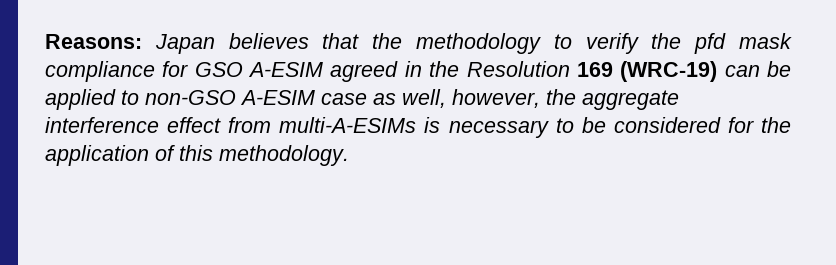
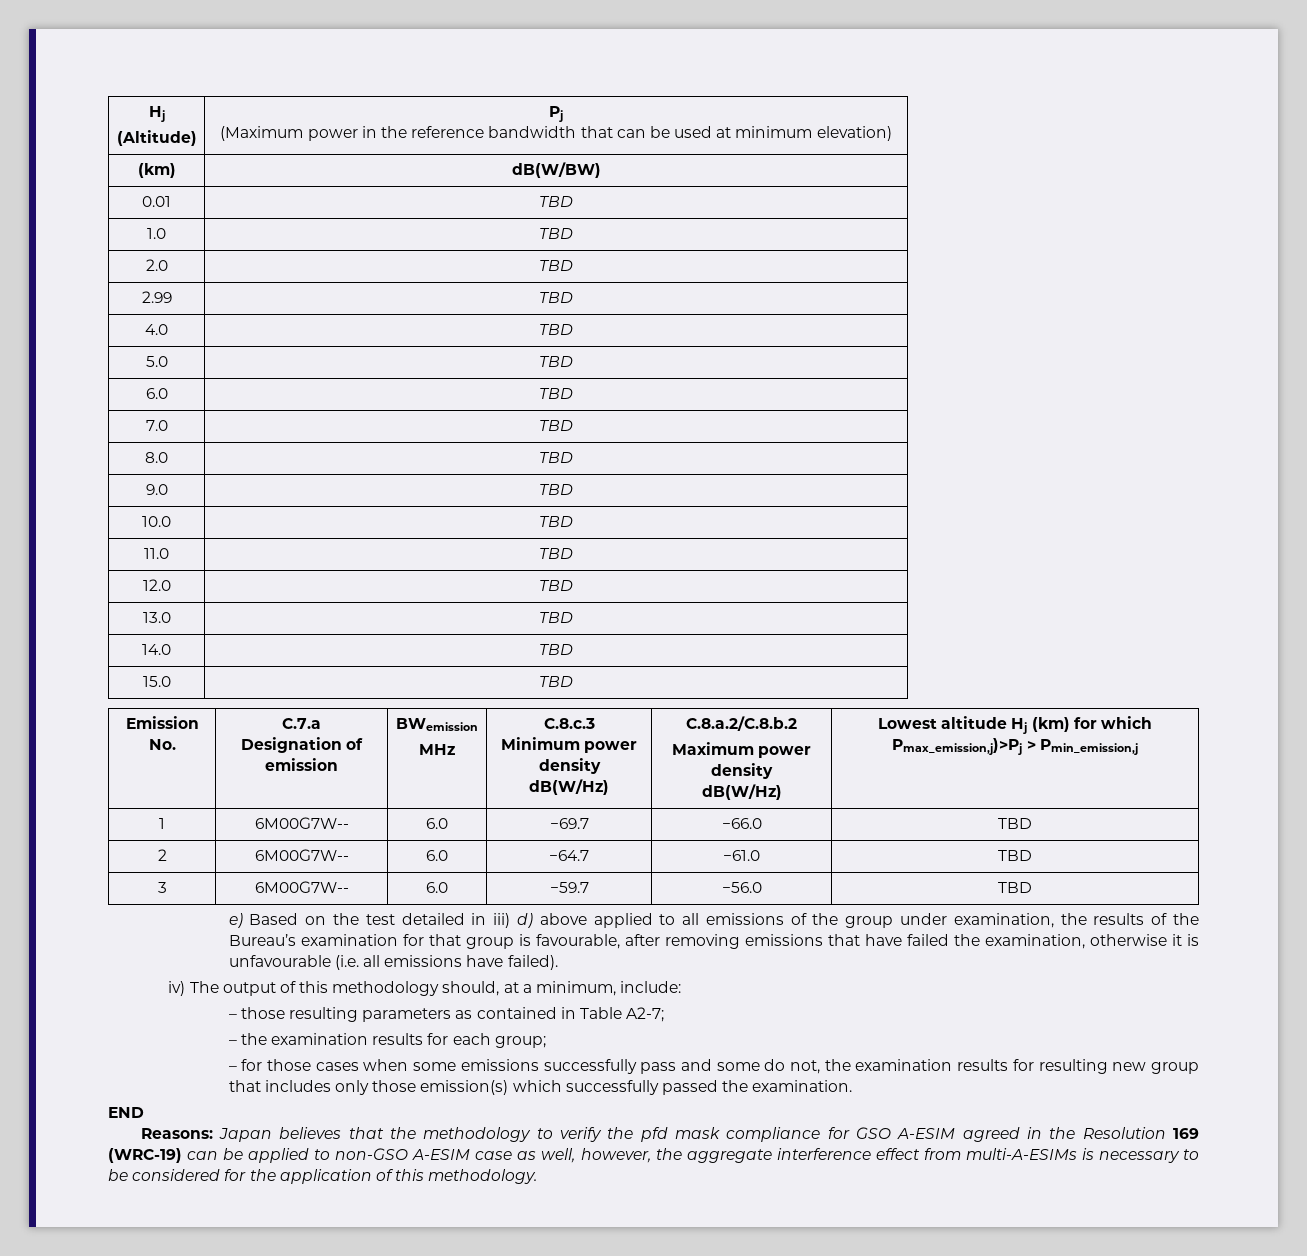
(45, 41) none -> [148,106,165,122] [116,130,197,146] [549,106,563,122] [220,126,892,141] [137,163,176,178] [511,162,601,178] [142,196,171,207] [539,196,573,207] [147,228,166,239] [539,228,573,239] [145,259,168,271] [539,260,573,271] [141,291,172,303] [539,292,573,303] [145,324,168,335] [539,324,573,335] [145,356,168,367] [539,356,573,367] [145,388,168,399] [539,388,573,399] [145,420,168,431] [539,420,573,431] [145,452,168,463] [539,452,573,463] [145,484,168,495] [539,484,573,495] [142,516,171,527] [539,516,573,527] [144,548,169,559] [539,548,573,559] [142,579,171,591] [539,580,573,591] [142,612,171,623] [539,612,573,623] [142,644,171,655] [539,644,573,655] [142,676,171,687] [539,676,573,687] [125,716,199,729] [148,739,176,750] [282,718,321,729] [240,737,364,753] [265,758,338,771] [396,718,478,731] [419,744,455,755] [543,718,595,729] [500,737,638,753] [538,758,601,774] [529,779,609,795] [686,716,797,731] [671,742,812,758] [711,763,773,779] [701,784,782,800] [878,716,1152,734] [892,738,1138,755] [159,818,165,829] [254,817,349,829] [426,818,448,829] [549,818,589,829] [721,818,762,829] [998,818,1032,829] [157,849,167,861] [254,849,349,861] [426,850,448,861] [549,850,589,861] [723,850,760,861] [998,850,1032,861] [157,882,167,893] [254,881,349,893] [426,882,448,893] [549,882,589,893] [721,882,762,893] [998,882,1032,893] [228,913,1199,928] [228,934,1199,949] [228,955,558,970] [168,981,682,996] [228,1007,665,1022] [228,1033,546,1048] [228,1059,1199,1074] [228,1080,853,1095] [108,1107,144,1118] Hj // (Altitude) | Pj // (Maximum power in the reference bandwidth that can be used at minimum elevation) // (km) | dB(W/BW) // 0.01 | TBD // 1.0 | TBD // 2.0 | TBD // 2.99 | TBD // 4.0 | TBD // 5.0 | TBD // 6.0 | TBD // 7.0 | TBD // 8.0 | TBD // 9.0 | TBD // 10.0 | TBD // 11.0 | TBD // 12.0 | TBD // 13.0 | TBD // 14.0 | TBD // 15.0 | TBD // Emission No. | C.7.a // Designation of emission | BWemission // MHz | C.8.c.3 // Minimum power density // dB(W/Hz) | C.8.a.2/C.8.b.2 // Maximum power density // dB(W/Hz) | Lowest altitude Hj (km) for which Pmax_emission,j)>Pj > Pmin_emission,j // 1 | 6M00G7W-- | 6.0 | −69.7 | −66.0 | TBD // 2 | 6M00G7W-- | 6.0 | −64.7 | −61.0 | TBD // 3 | 6M00G7W-- | 6.0 | −59.7 | −56.0 | TBD // e) Based on the test detailed in iii) d) above applied to all emissions of the group under examination, the results of the Bureau’s examination for that group is favourable, after removing emissions that have failed the examination, otherwise it is unfavourable (i.e. all emissions have failed). // iv) The output of this methodology should, at a minimum, include: // – those resulting parameters as contained in Table A2-7; // – the examination results for each group; // – for those cases when some emissions successfully pass and some do not, the examination results for resulting new group that includes only those emission(s) which successfully passed the examination. // END //

